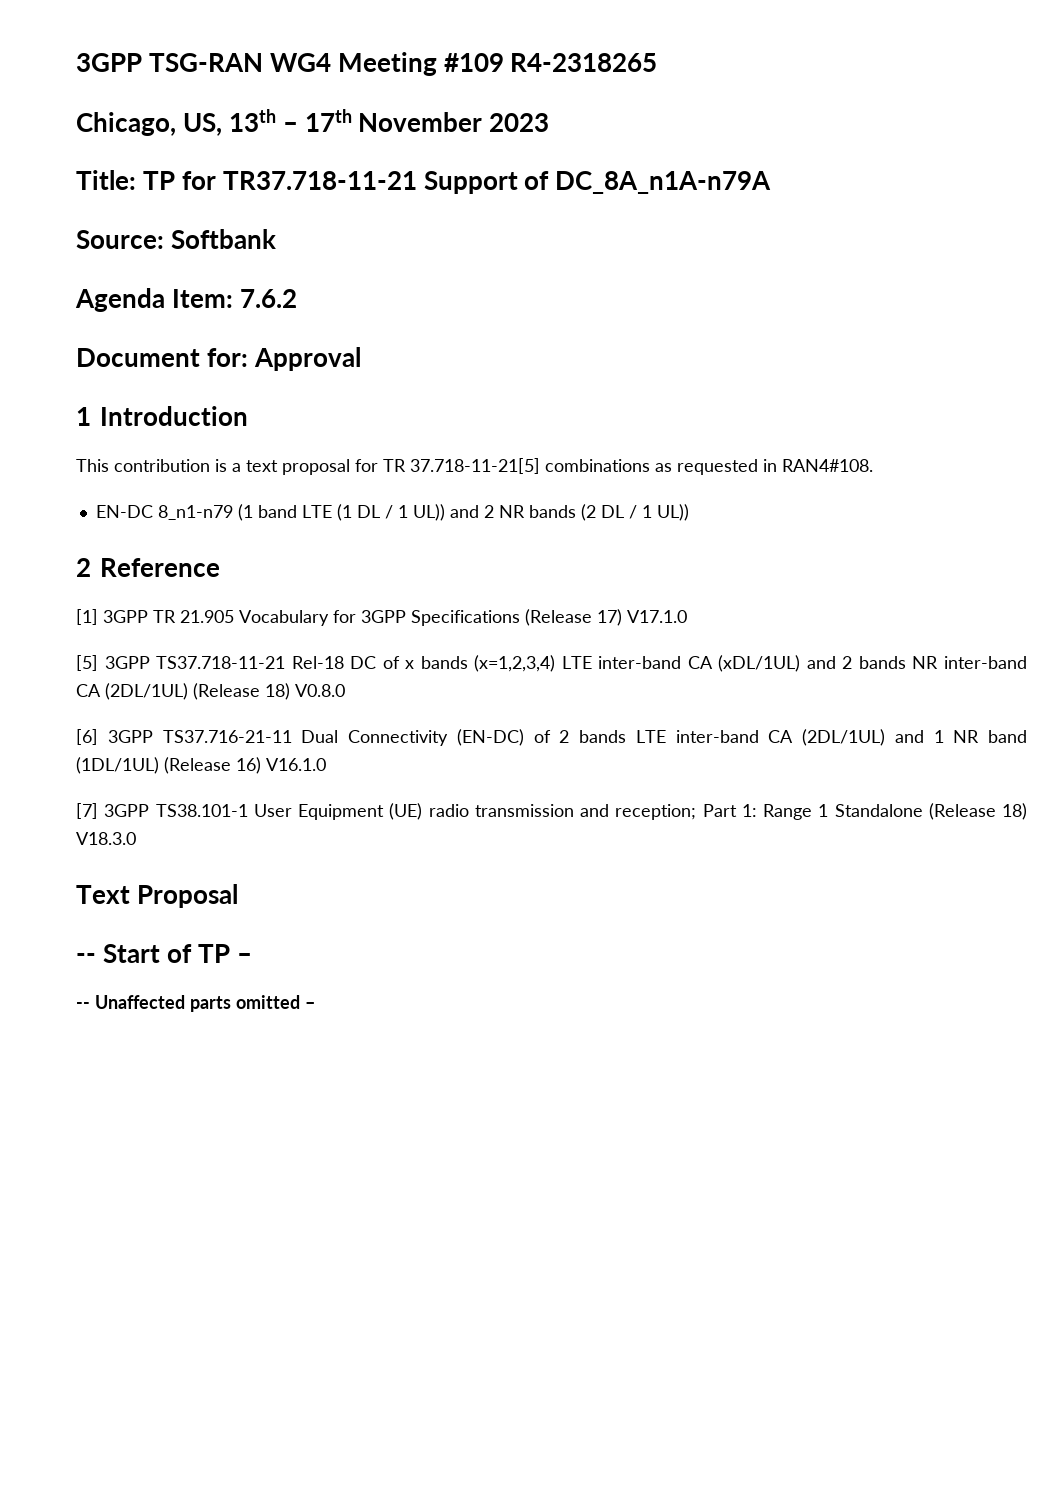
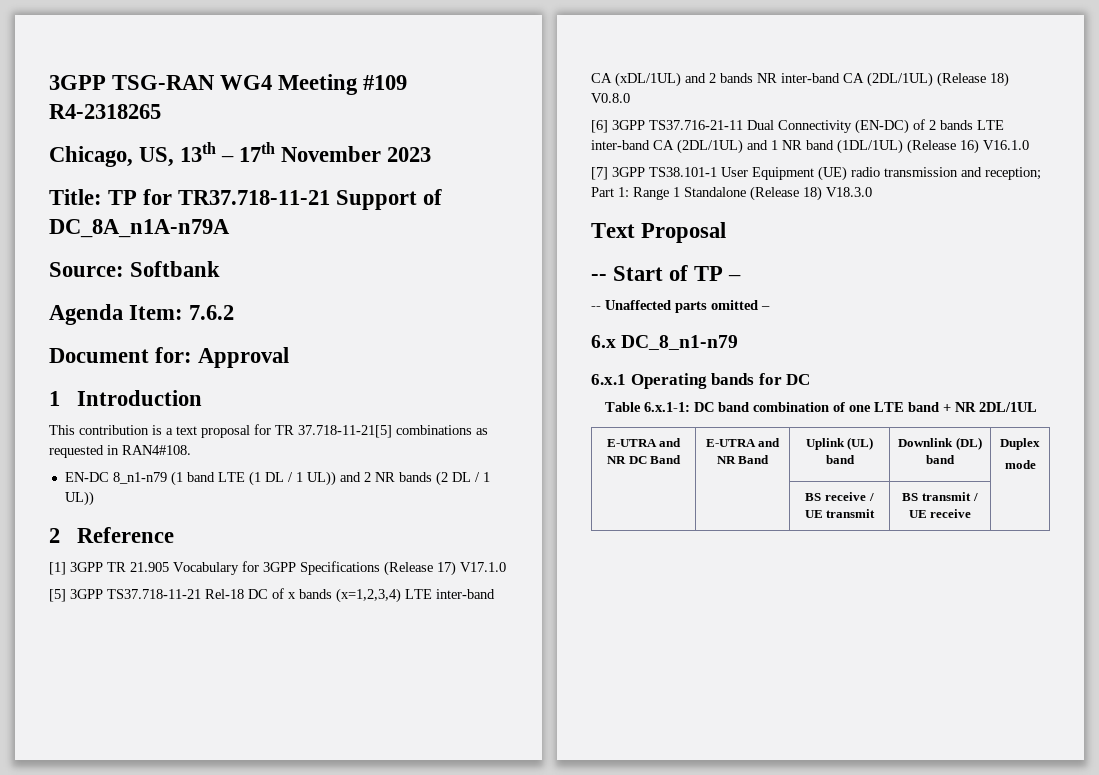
(315, 1005) none -> [591,335,739,350] [591,373,811,389] [604,402,1037,412] [606,438,682,447] [606,455,682,464] [705,438,781,447] [716,455,770,464] [805,437,874,450] [825,455,855,464] [898,437,982,450] [926,455,955,464] [1000,438,1040,450] [1004,460,1036,469] [805,492,874,501] [804,509,876,518] [902,492,978,501] [908,509,972,518] // 6.x DC_8_n1-n79 // 6.x.1 Operating bands for DC // Table 6.x.1-1: DC band combination of one LTE band + NR 2DL/1UL // E-UTRA and NR DC Band | E-UTRA and NR Band | Uplink (UL) band | Downlink (DL) band | Duplex // mode // | | BS receive / UE transmit | BS transmit / UE receive |

